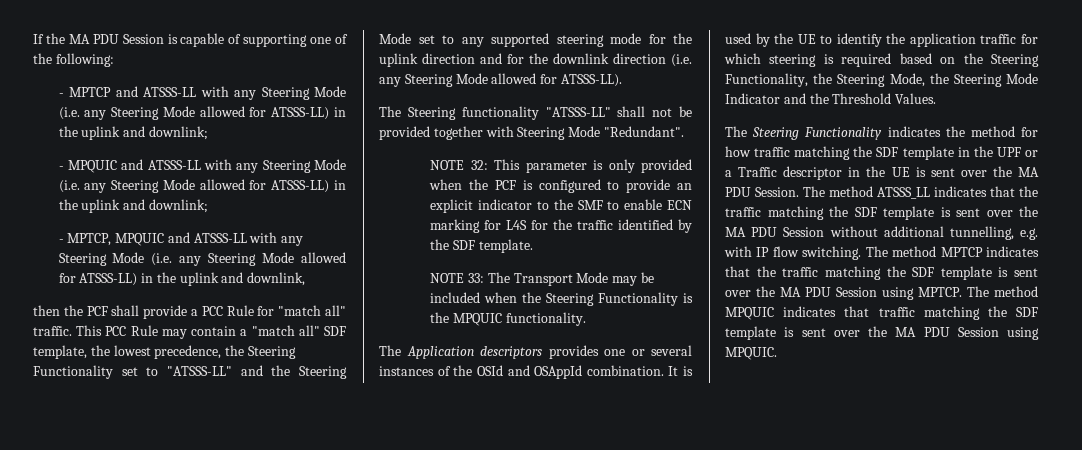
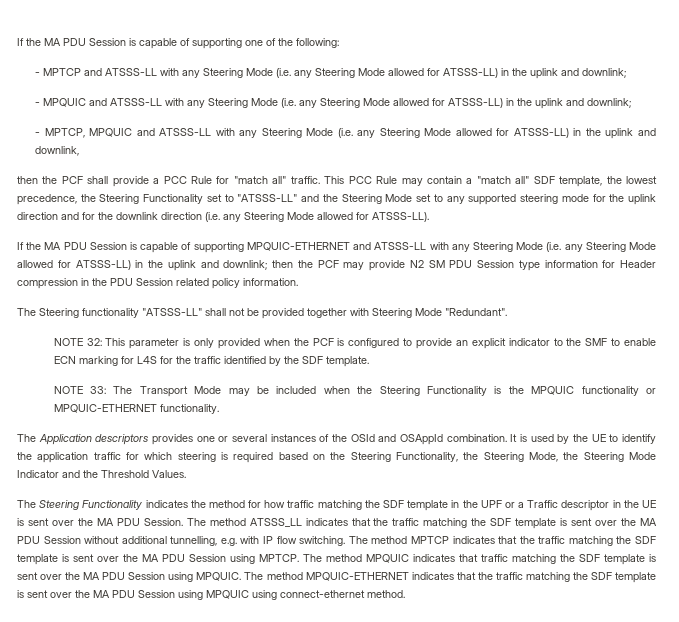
(622, 80) none -> [17,242,657,253] [17,260,656,271] [17,278,298,289] // If the MA PDU Session is capable of supporting MPQUIC-ETHERNET and ATSSS-LL with any Steering Mode (i.e. any Steering Mode allowed for ATSSS-LL) in the uplink and downlink; then the PCF may provide N2 SM PDU Session type information for Header compression in the PDU Session related policy information.
(502, 319) none -> [581,386,656,396] [53,404,157,413] functionality or MPQUIC-ETHERNET
(777, 353) none -> [244,572,656,583] [17,590,405,600] The method MPQUIC-ETHERNET indicates that the traffic matching the SDF template is sent over the MA PDU Session using MPQUIC using connect-ethernet method.

